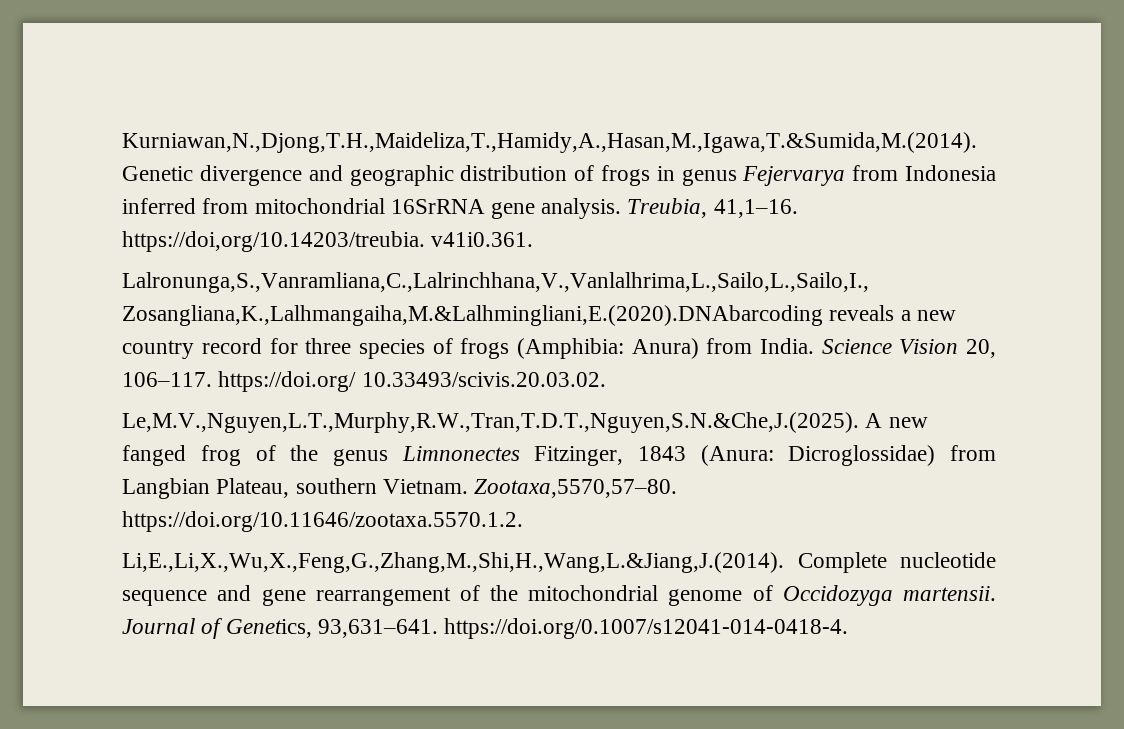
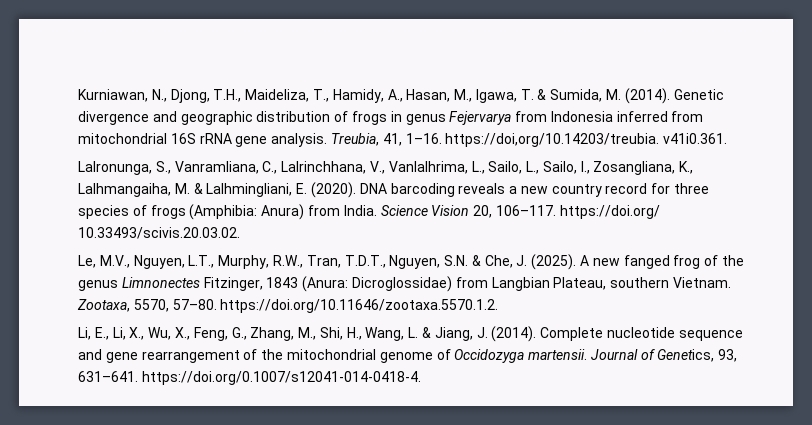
[122,132,978,153] Kurniawan,N.,Djong,T.H.,Maideliza,T.,Hamidy,A.,Hasan,M.,Igawa,T.&Sumida,M.(2014). -> [78,88,670,104] Kurniawan, N., Djong, T.H., Maideliza, T., Hamidy, A., Hasan, M., Igawa, T. & Sumida, M. (2014).
[390,199,485,214] 16SrRNA -> [170,133,232,144] 16S rRNA
[713,199,798,218] 41,1–16. -> [382,133,442,146] 41, 1–16.
[122,272,870,293] [122,305,824,326] Lalronunga,S.,Vanramliana,C.,Lalrinchhana,V.,Vanlalhrima,L.,Sailo,L.,Sailo,I., Zosangliana,K.,Lalhmangaiha,M.&Lalhmingliani,E.(2020).DNAbarcoding -> [78,161,694,175] [78,182,455,198] Lalronunga, S., Vanramliana, C., Lalrinchhana, V., Vanlalhrima, L., Sailo, L., Sailo, I., Zosangliana, K., Lalhmangaiha, M. & Lalhmingliani, E. (2020). DNA barcoding
[122,412,860,433] Le,M.V.,Nguyen,L.T.,Murphy,R.W.,Tran,T.D.T.,Nguyen,S.N.&Che,J.(2025). -> [78,254,577,270] Le, M.V., Nguyen, L.T., Murphy, R.W., Tran, T.D.T., Nguyen, S.N. & Che, J. (2025).
[474,479,678,498] [122,511,524,532] [122,552,785,573] Zootaxa,5570,57–80. https://doi.org/10.11646/zootaxa.5570.1.2. // Li,E.,Li,X.,Wu,X.,Feng,G.,Zhang,M.,Shi,H.,Wang,L.&Jiang,J.(2014). -> [77,299,499,313] [78,326,537,342] Zootaxa, 5570, 57–80. https://doi.org/10.11646/zootaxa.5570.1.2. // Li, E., Li, X., Wu, X., Feng, G., Zhang, M., Shi, H., Wang, L. & Jiang, J. (2014).
[317,619,438,638] 93,631–641. -> [718,349,738,362] [78,371,139,382] 93, 631–641.

